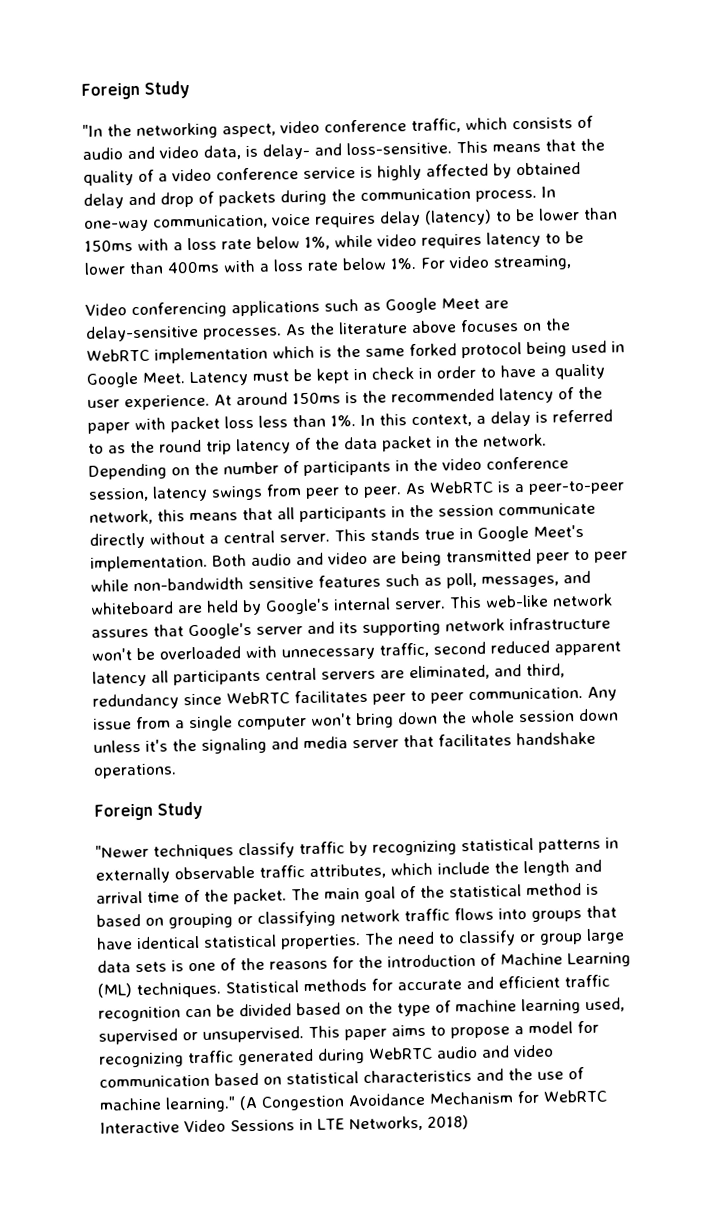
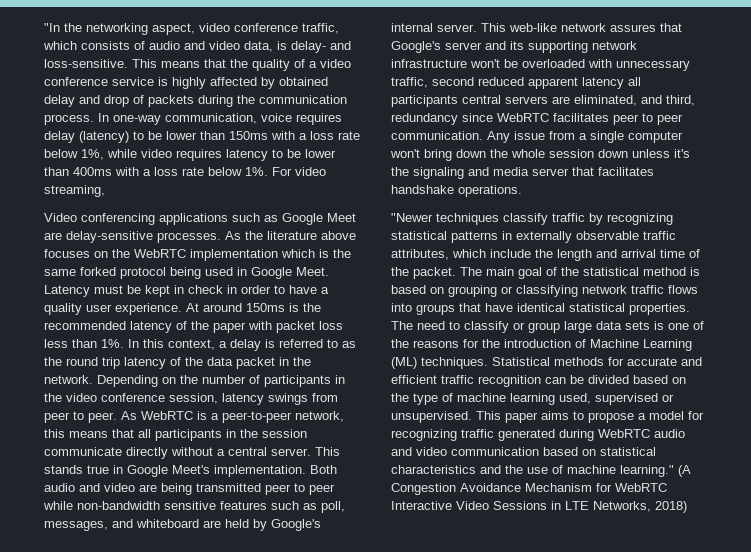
[81,80,190,100] Foreign Study // -> (44, 27) none
[94,801,203,821] // Foreign Study -> (522, 191) none

